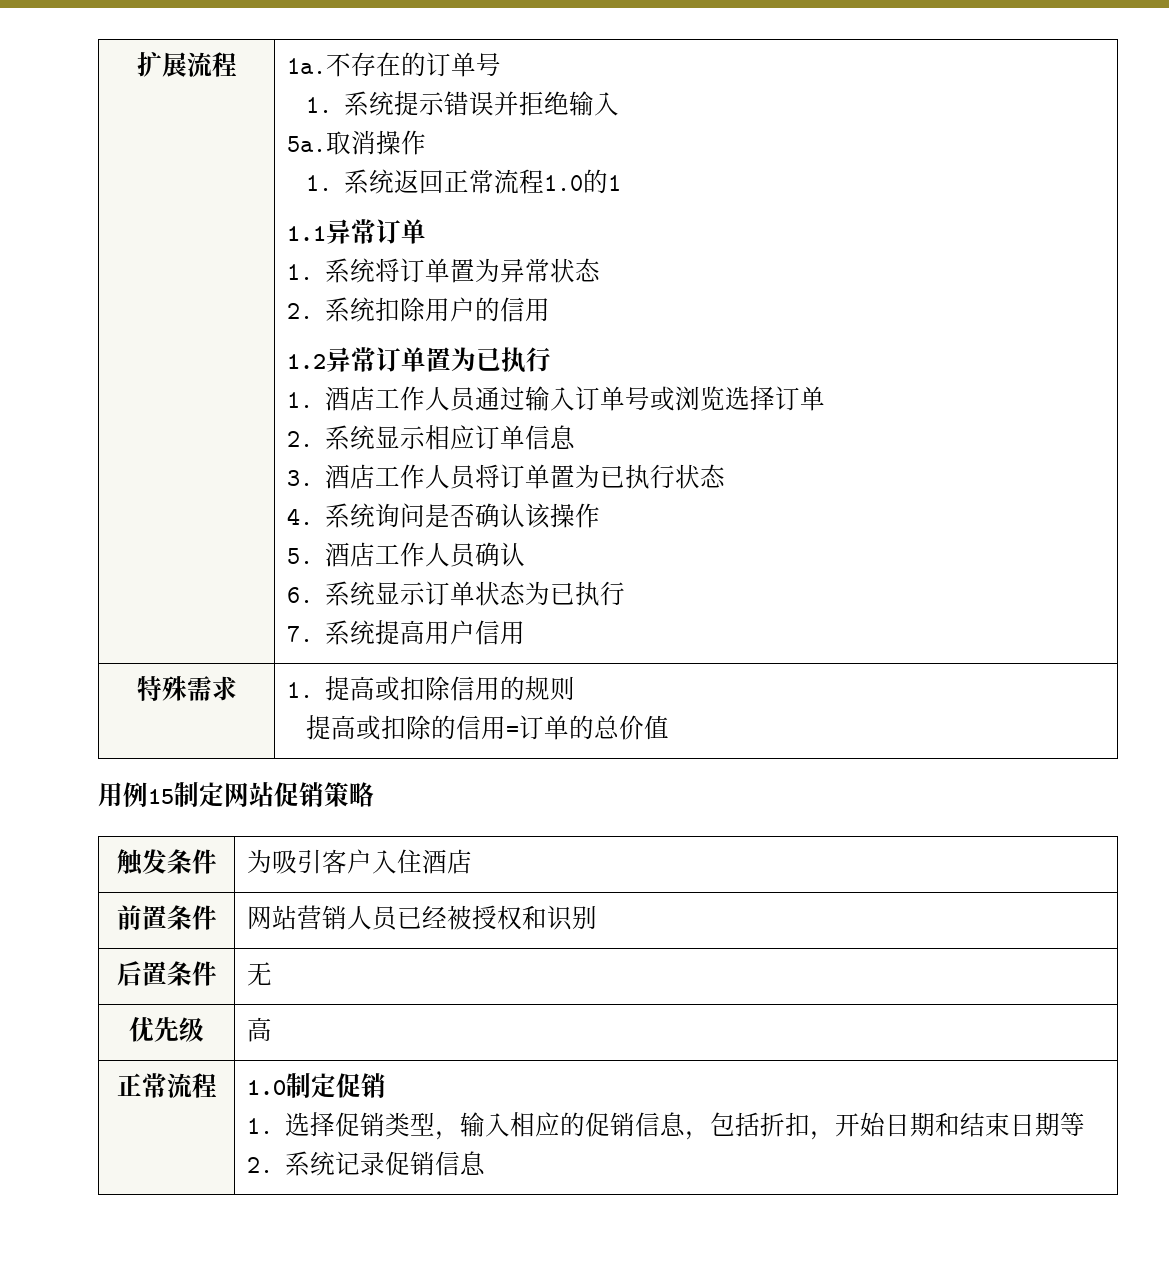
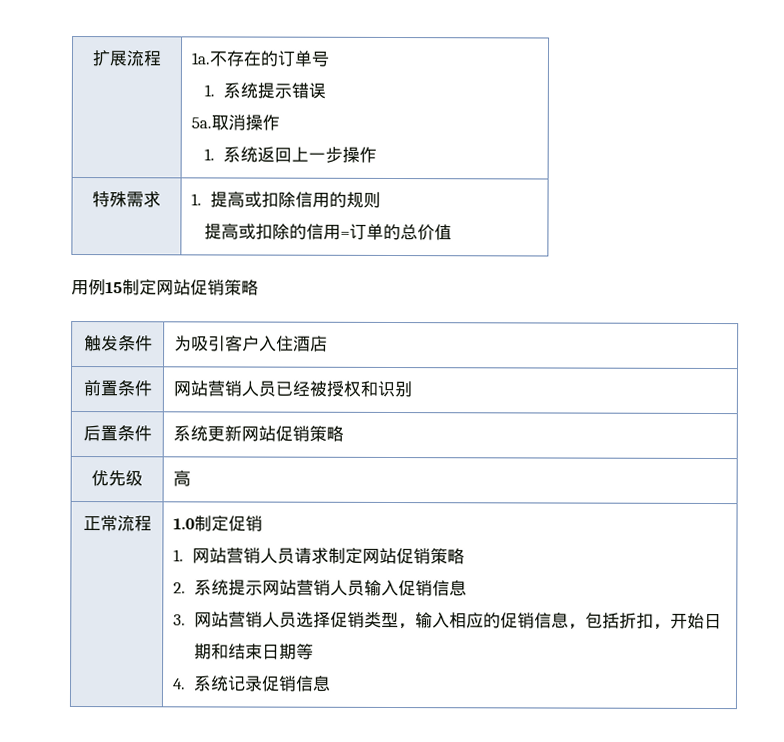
[493,91,619,116] 并拒绝输入 -> (326, 90) none
[443,169,621,194] [286,219,426,244] [286,258,600,283] [286,297,550,322] [286,347,551,373] [286,386,825,412] [286,425,575,450] [286,464,725,490] [286,503,600,529] [286,542,525,568] [286,581,625,606] [286,620,525,645] 正常流程1.0的1 // 1.1异常订单 // 1.系统将订单置为异常状态 // 2.系统扣除用户的信用 // 1.2异常订单置为已执行 // 1.酒店工作人员通过输入订单号或浏览选择订单 // 2.系统显示相应订单信息 // 3.酒店工作人员将订单置为已执行状态 // 4.系统询问是否确认该操作 // 5.酒店工作人员确认 // 6.系统显示订单状态为已执行 // 7.系统提高用户信用 -> [290,146,377,163] 上一步操作
[246,962,272,986] 无 -> [173,425,345,442] 系统更新网站促销策略
(273, 1126) none -> [191,547,465,565] [173,579,467,597] [173,611,297,628] 网站营销人员请求制定网站促销策略 // 2.系统提示网站营销人员输入促销信息 // 3.网站营销人员
[246,1157,273,1173] 2. -> [172,678,187,690] 4.

